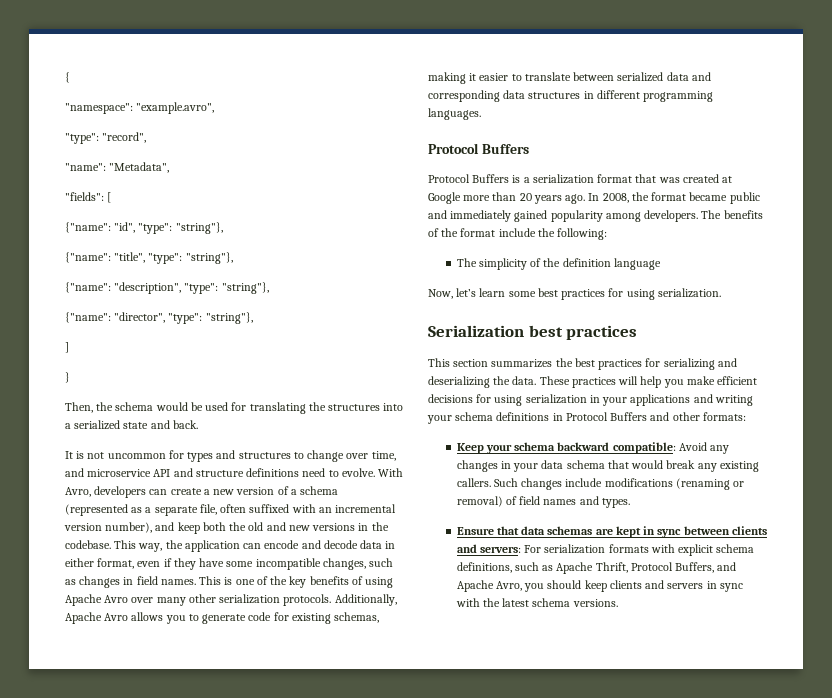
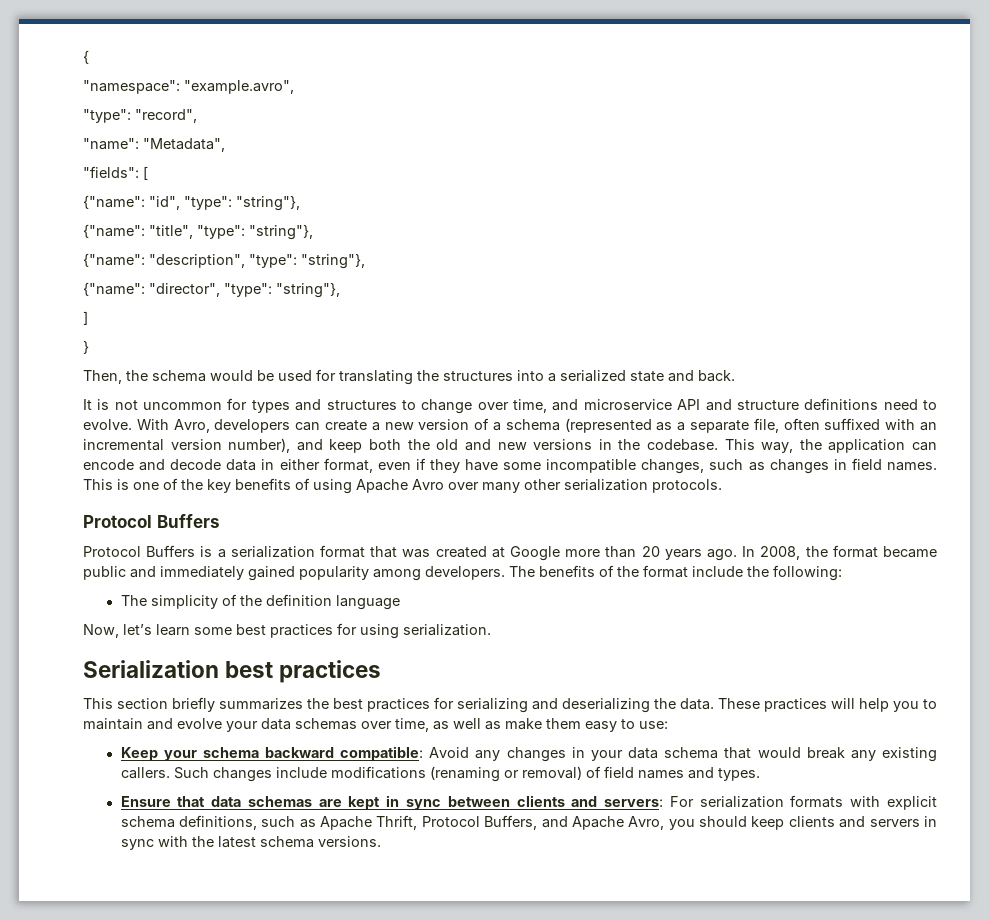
[334,594,397,606] [65,612,380,624] [428,72,711,84] [428,90,714,102] [428,108,481,120] Additionally, Apache Avro allows you to generate code for existing schemas, making it easier to translate between serialized data and corresponding data structures in different programming languages. -> (722, 486) none
(489, 363) none -> [172,697,215,712] briefly
[686,376,758,385] [428,394,753,406] [427,412,746,424] make efficient decisions for using serialization in your applications and writing your schema definitions in Protocol Buffers and other formats: -> [923,699,937,709] [83,718,668,732] to maintain and evolve your data schemas over time, as well as make them easy to use:

